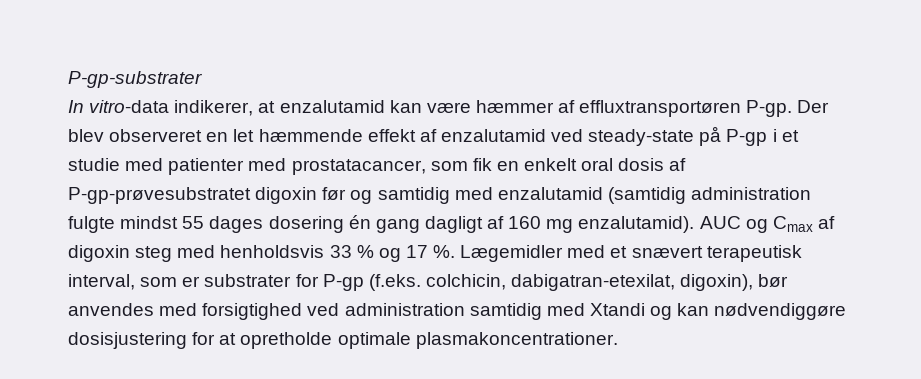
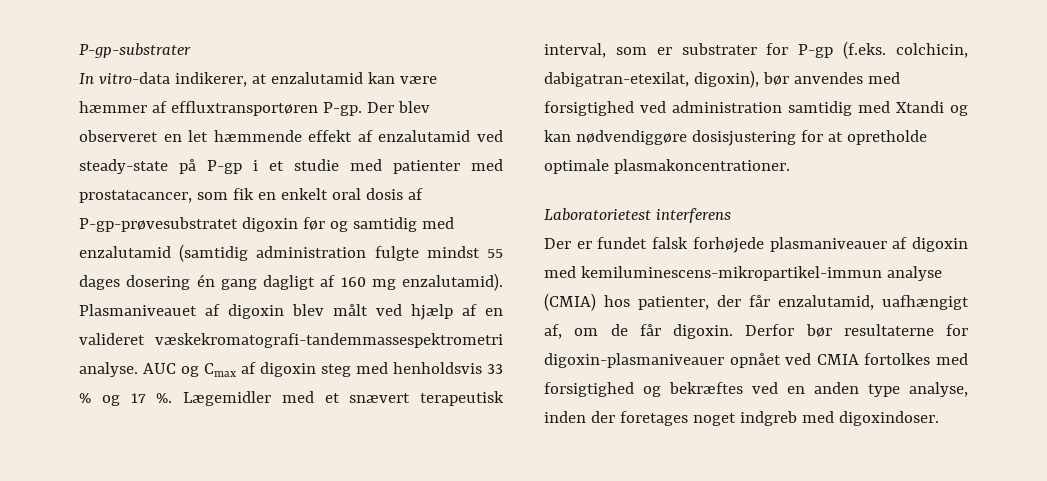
(695, 224) none -> [79,304,503,320] [79,333,503,348] [79,362,138,377] Plasmaniveauet af digoxin blev målt ved hjælp af en valideret væskekromatografi-tandemmassespektrometri analyse.
(618, 340) none -> [544,208,731,223] [544,237,968,253] [544,266,942,281] [544,293,969,311] [544,324,968,339] [544,353,968,368] [544,382,968,397] [544,411,939,426] // Laboratorietest interferens // Der er fundet falsk forhøjede plasmaniveauer af digoxin med kemiluminescens-mikropartikel-immun analyse (CMIA) hos patienter, der får enzalutamid, uafhængigt af, om de får digoxin. Derfor bør resultaterne for digoxin-plasmaniveauer opnået ved CMIA fortolkes med forsigtighed og bekræftes ved en anden type analyse, inden der foretages noget indgreb med digoxindoser.

